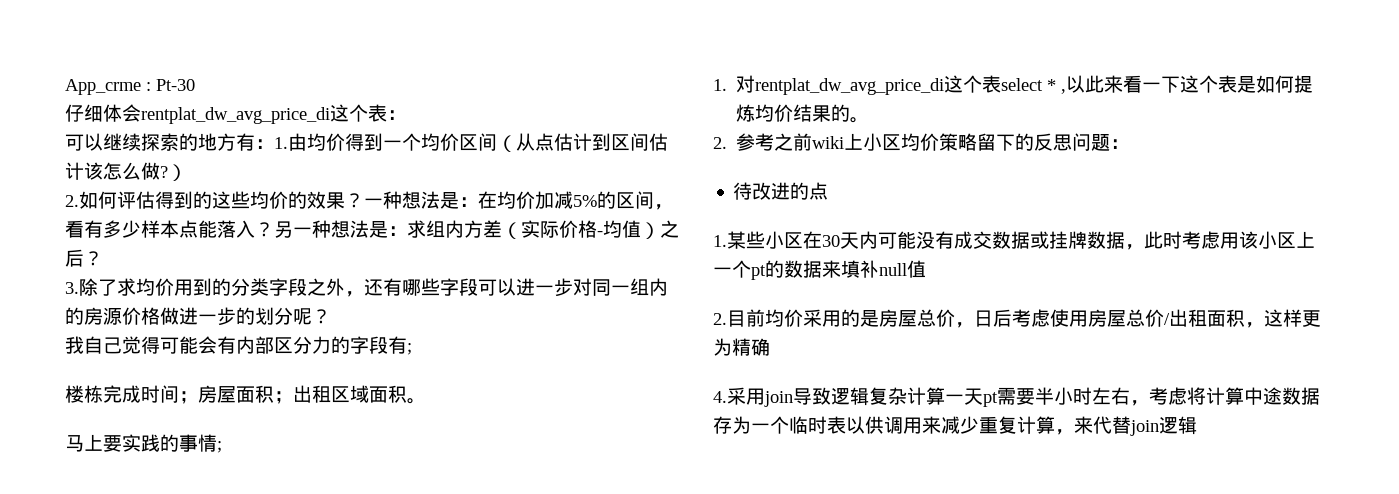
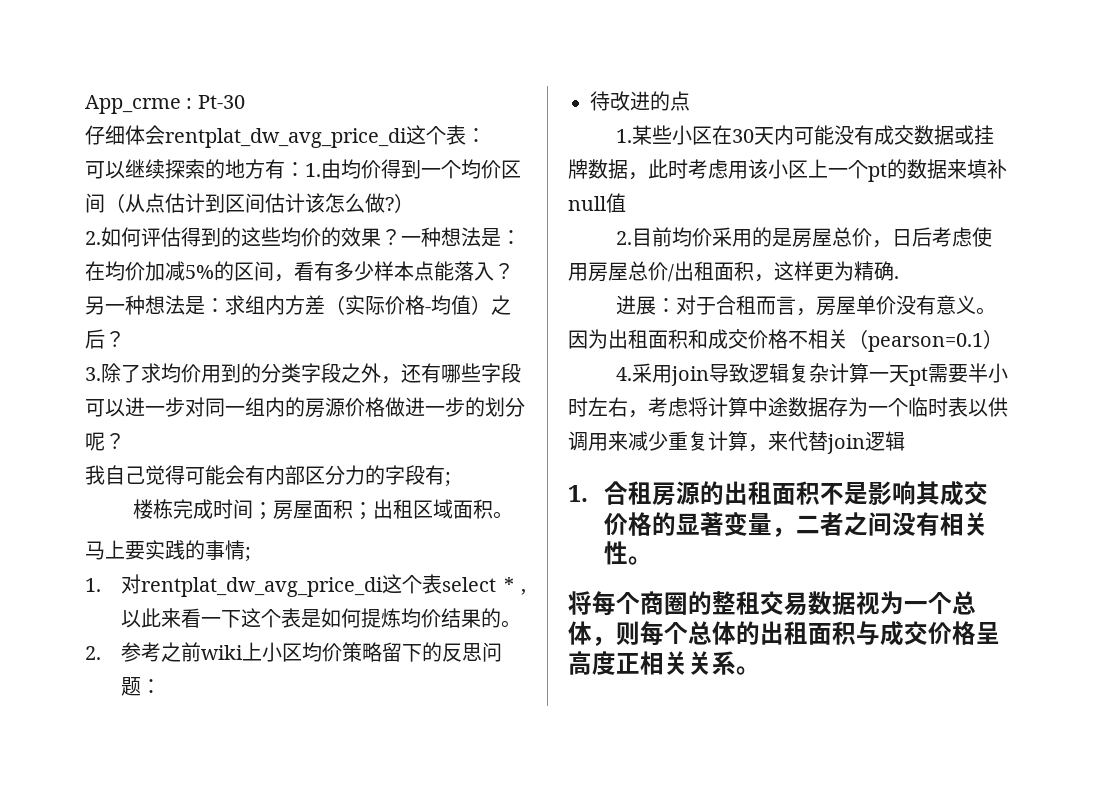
(770, 347) none -> [894,276,899,279] [615,295,996,316] [568,329,1003,352] . // 进展：对于合租而言，房屋单价没有意义。因为出租面积和成交价格不相关（pearson=0.1）
(1197, 425) none -> [568,481,989,506] [604,511,989,537] [604,541,653,565] [568,591,976,616] [568,621,1000,646] [568,651,760,675] // 1.合租房源的出租面积不是影响其成交价格的显著变量，二者之间没有相关性。 // 将每个商圈的整租交易数据视为一个总体，则每个总体的出租面积与成交价格呈高度正相关关系。

